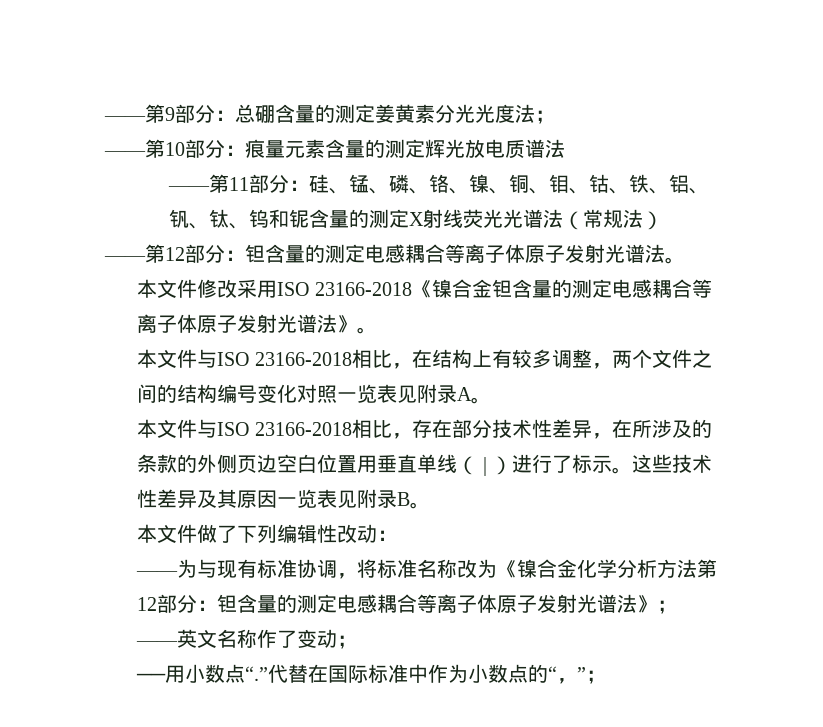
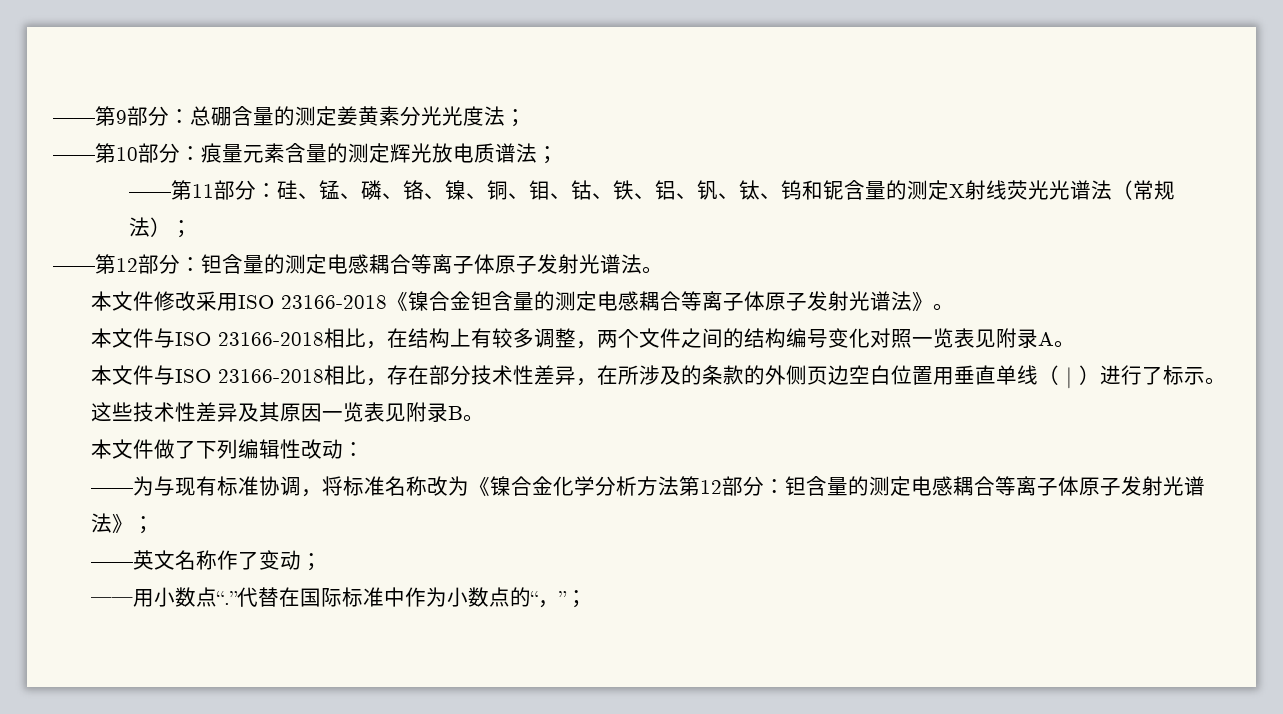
(565, 148) none -> [537,146,558,164] ；
(664, 220) none -> [170,220,192,238] ；

